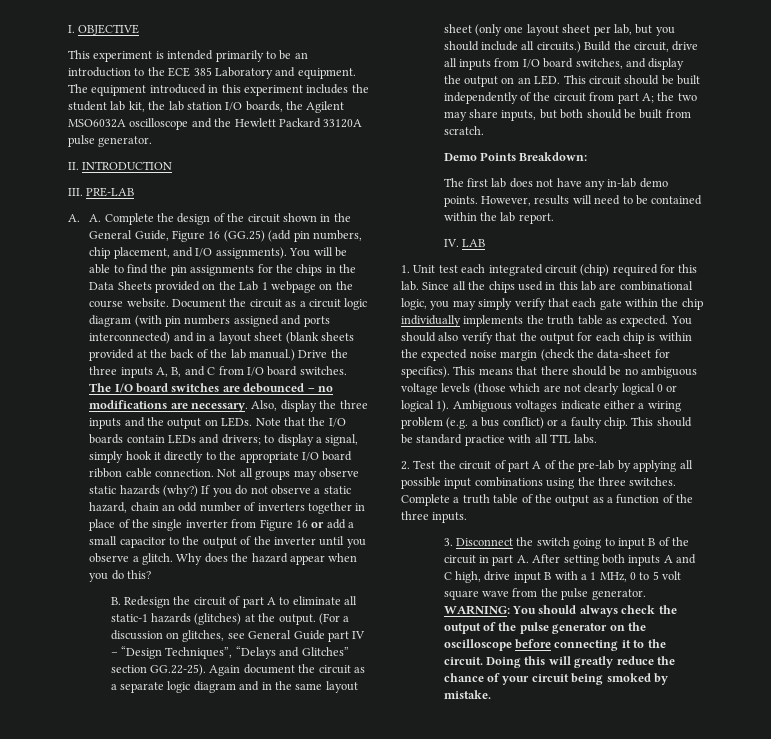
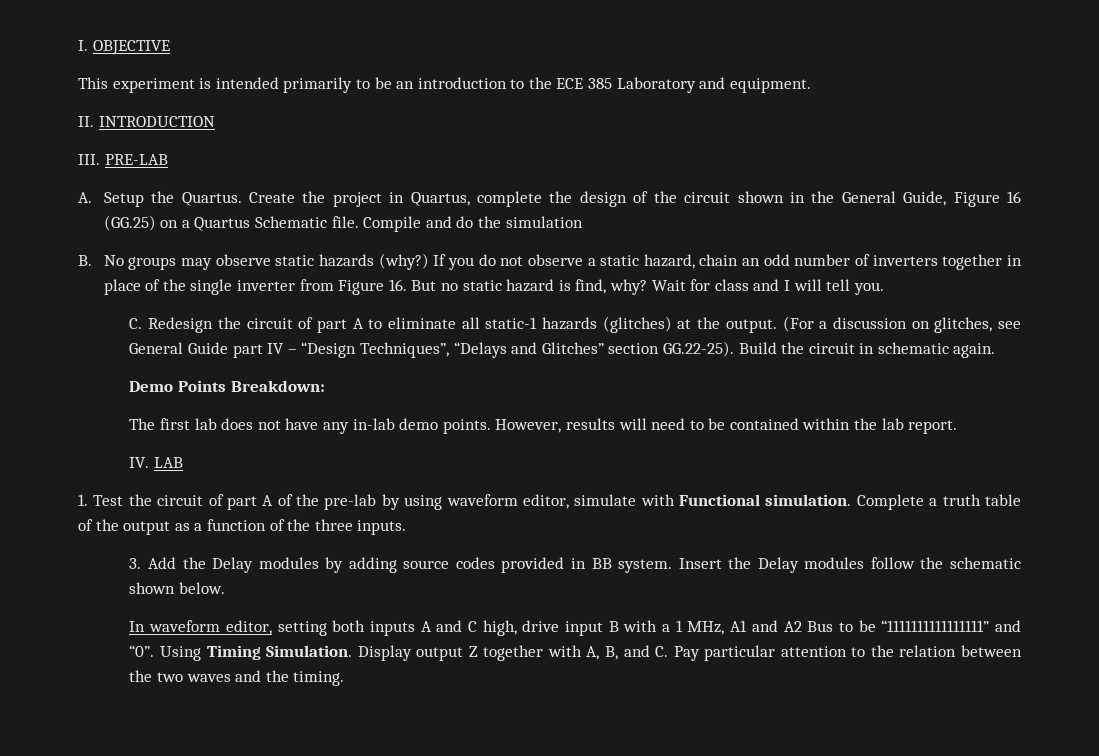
[68,84,369,96] [68,101,345,113] [68,118,363,130] [68,135,153,147] The equipment introduced in this experiment includes the student lab kit, the lab station I/O boards, the Agilent MSO6032A oscilloscope and the Hewlett Packard 33120A pulse generator. -> (811, 85) none
[89,213,154,225] A. Complete -> [103,191,543,207] Setup the Quartus. Create the project in Quartus, complete
[268,230,362,242] [89,247,347,259] [89,264,357,276] [89,281,353,293] [89,298,368,310] [89,315,330,327] [89,332,354,344] [89,349,348,361] [89,366,347,378] [89,383,333,393] [89,400,368,412] [89,417,346,429] [89,434,359,446] [89,451,353,463] [89,468,253,478] (add pin numbers, chip placement, and I/O assignments). You will be able to find the pin assignments for the chips in the Data Sheets provided on the Lab 1 webpage on the course website. Document the circuit as a circuit logic diagram (with pin numbers assigned and ports interconnected) and in a layout sheet (blank sheets provided at the back of the lab manual.) Drive the three inputs A, B, and C from I/O board switches. The I/O board switches are debounced – no modifications are necessary. Also, display the three inputs and the output on LEDs. Note that the I/O boards contain LEDs and drivers; to display a signal, simply hook it directly to the appropriate I/O board ribbon cable connection. Not all -> [160,216,583,232] [78,255,124,266] on a Quartus Schematic file. Compile and do the simulation // B. No
[295,519,355,529] [89,536,366,548] [89,553,358,565] [89,570,152,582] [110,597,121,605] 16 or add a small capacitor to the output of the inverter until you observe a glitch. Why does the hazard appear when you do this? // B. -> [388,279,884,295] [129,318,143,329] 16. But no static hazard is find, why? Wait for class and I will tell you. // C.
[209,664,365,676] [110,681,358,693] [443,24,675,36] [443,41,699,53] [443,58,685,70] [443,75,701,87] [443,92,697,104] [443,109,691,121] [443,126,484,135] Again document the circuit as a separate logic diagram and in the same layout sheet (only one layout sheet per lab, but you should include all circuits.) Build the circuit, drive all inputs from I/O board switches, and display the output on an LED. This circuit should be built independently of the circuit from part A; the two may share inputs, but both should be built from scratch. -> [738,342,996,358] Build the circuit in schematic again.
[413,264,698,276] [401,281,693,293] [401,298,703,310] [401,315,692,327] [401,332,692,344] [401,349,670,361] [401,366,697,378] [401,383,678,395] [401,400,681,412] [401,417,692,429] [401,434,598,446] [401,461,410,470] Unit test each integrated circuit (chip) required for this lab. Since all the chips used in this lab are combinational logic, you may simply verify that each gate within the chip individually implements the truth table as expected. You should also verify that the output for each chip is within the expected noise margin (check the data-sheet for specifics). This means that there should be no ambiguous voltage levels (those which are not clearly logical 0 or logical 1). Ambiguous voltages indicate either a wiring problem (e.g. a bus conflict) or a faulty chip. This should be standard practice with all TTL labs. // 2. -> (88, 500) none
[633,460,693,472] [401,477,677,489] applying all possible input combinations using the three switches. -> [404,494,852,510] using waveform editor, simulate with Functional simulation.
[456,537,690,549] [443,554,561,566] Disconnect the switch going to input B of the circuit in part A. After -> [147,557,1021,573] [129,582,226,594] [129,620,272,635] Add the Delay modules by adding source codes provided in BB system. Insert the Delay modules follow the schematic shown below. // In waveform editor,
[630,571,682,580] [443,588,646,600] [443,605,677,617] [443,622,646,634] [443,639,666,651] [443,656,675,668] [443,673,668,685] [443,690,491,699] 0 to 5 volt square wave from the pulse generator. WARNING: You should always check the output of the pulse generator on the oscilloscope before connecting it to the circuit. Doing this will greatly reduce the chance of your circuit being smoked by mistake. -> [730,620,1022,632] [129,645,1022,661] [129,670,345,686] A1 and A2 Bus to be “1111111111111111” and “0”. Using Timing Simulation. Display output Z together with A, B, and C. Pay particular attention to the relation between the two waves and the timing.

